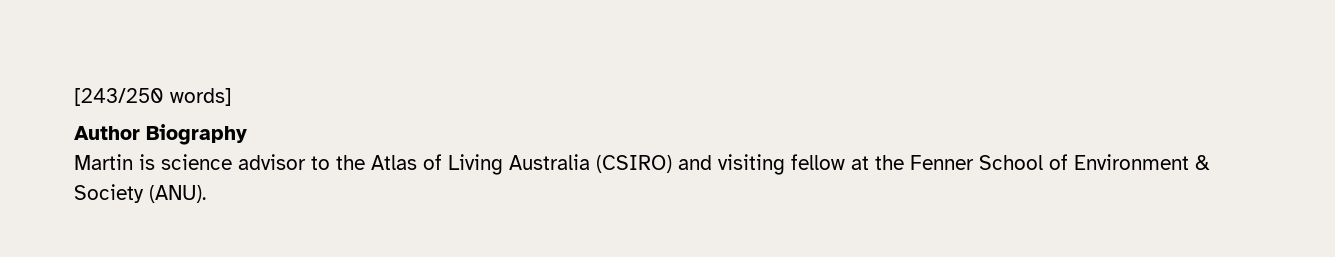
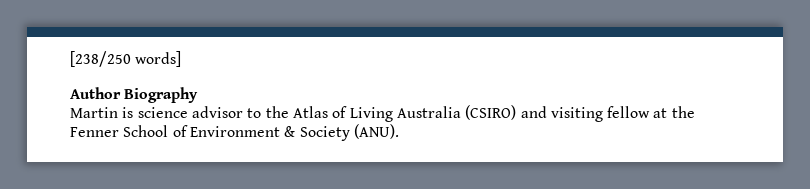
[74,88,164,106] [243/250 -> [70,51,131,67] [238/250

